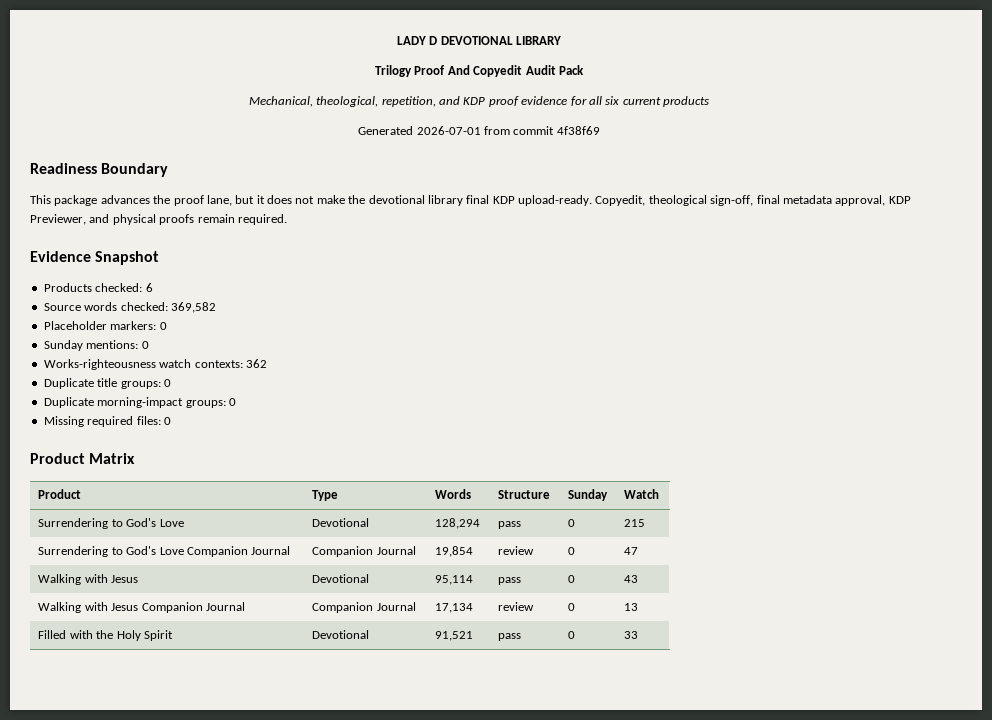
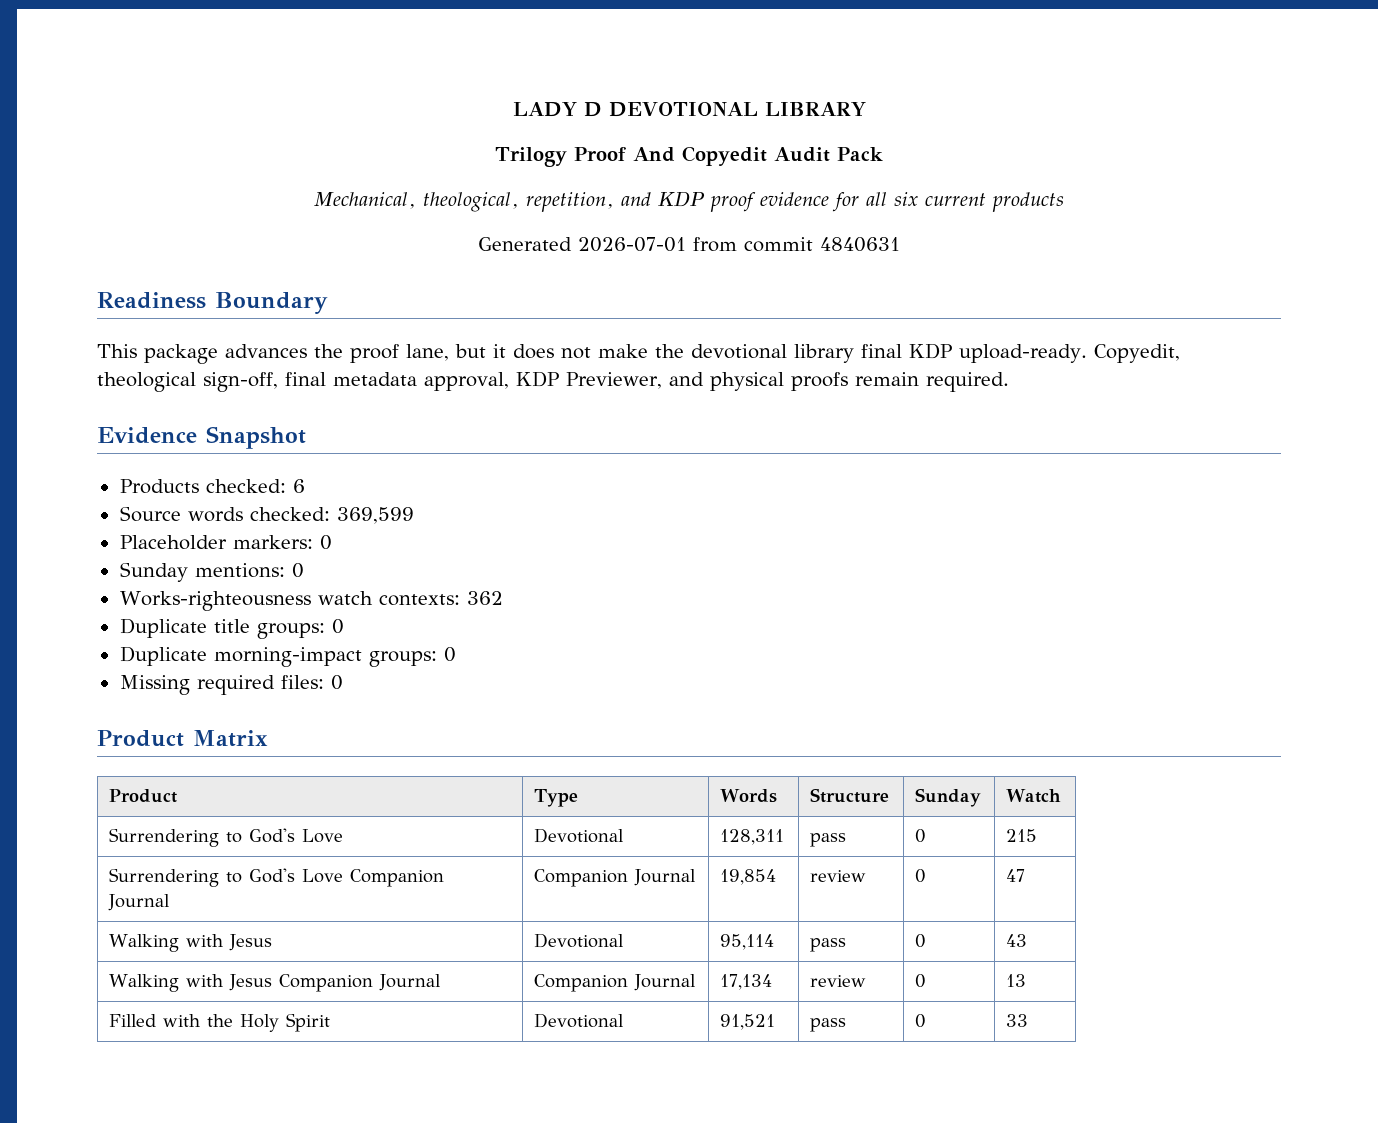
[556,126,600,135] 4f38f69 -> [820,237,900,252] 4840631
[170,302,216,313] 369,582 -> [336,507,414,524] 369,599
[435,518,481,529] 128,294 -> [720,829,785,845] 128,311

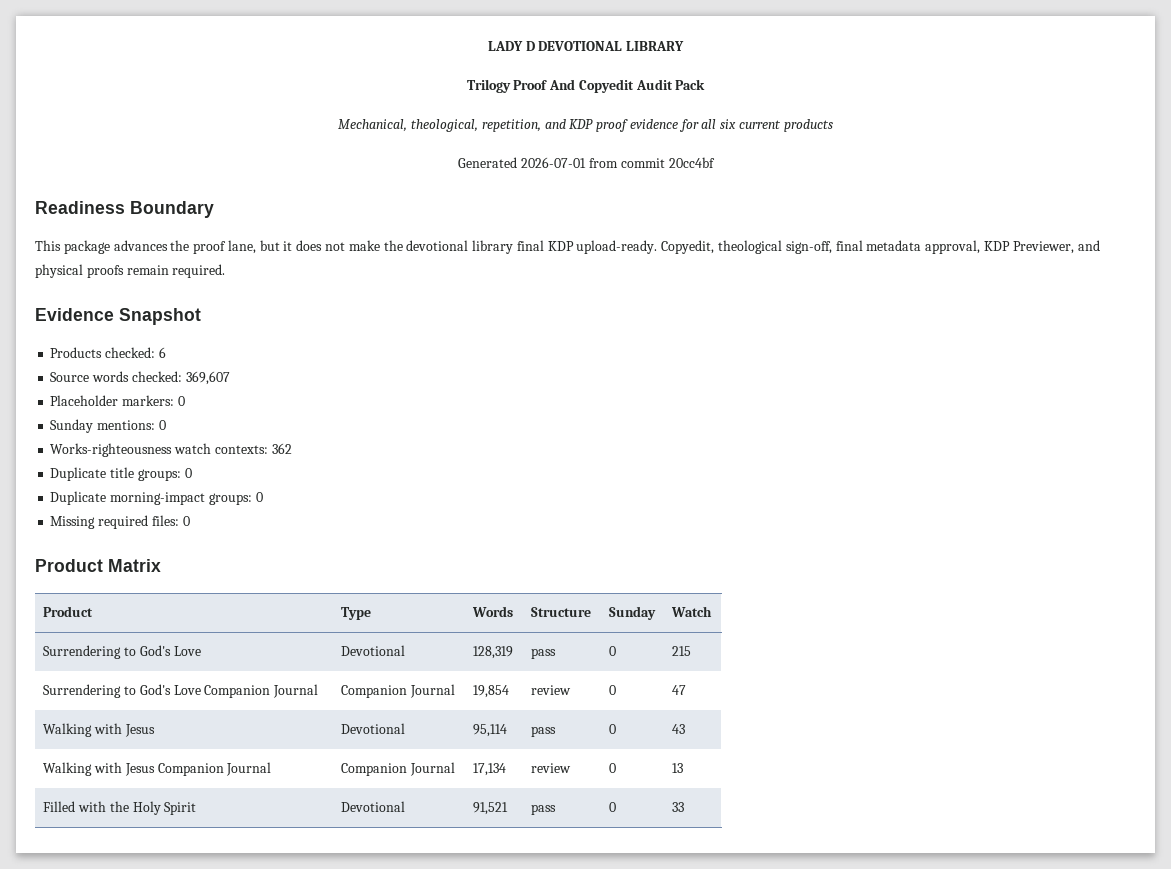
[820,237,900,252] 4840631 -> [668,157,715,168] 20cc4bf
[336,507,414,524] 369,599 -> [185,371,230,385] 369,607
[720,829,785,845] 128,311 -> [473,646,514,659] 128,319

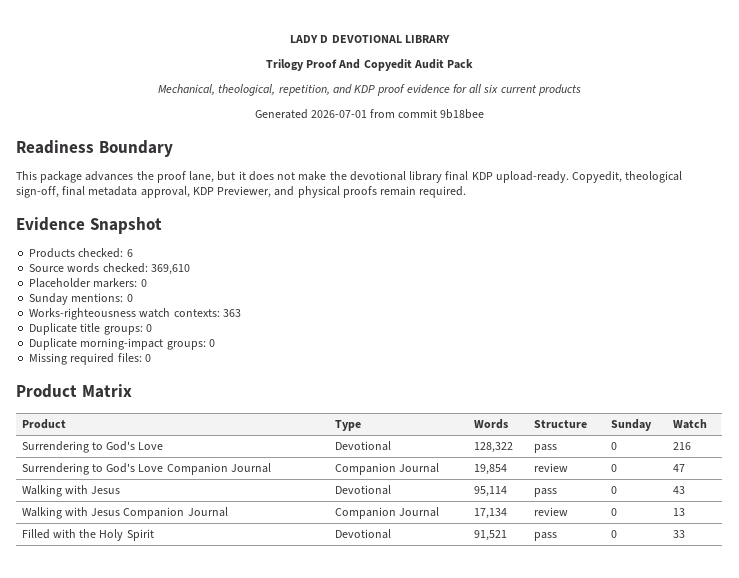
[668,157,715,168] 20cc4bf -> [440,109,485,119] 9b18bee
[185,371,230,385] 369,607 -> [150,264,190,275] 369,610
[271,443,292,454] 362 -> [222,309,241,317] 363
[473,646,514,659] [531,648,557,659] [609,646,617,656] [672,646,692,656] 128,319 | pass | 0 | 215 -> [473,442,513,453] [533,444,557,453] [610,442,617,450] [672,442,691,450] 128,322 | pass | 0 | 216

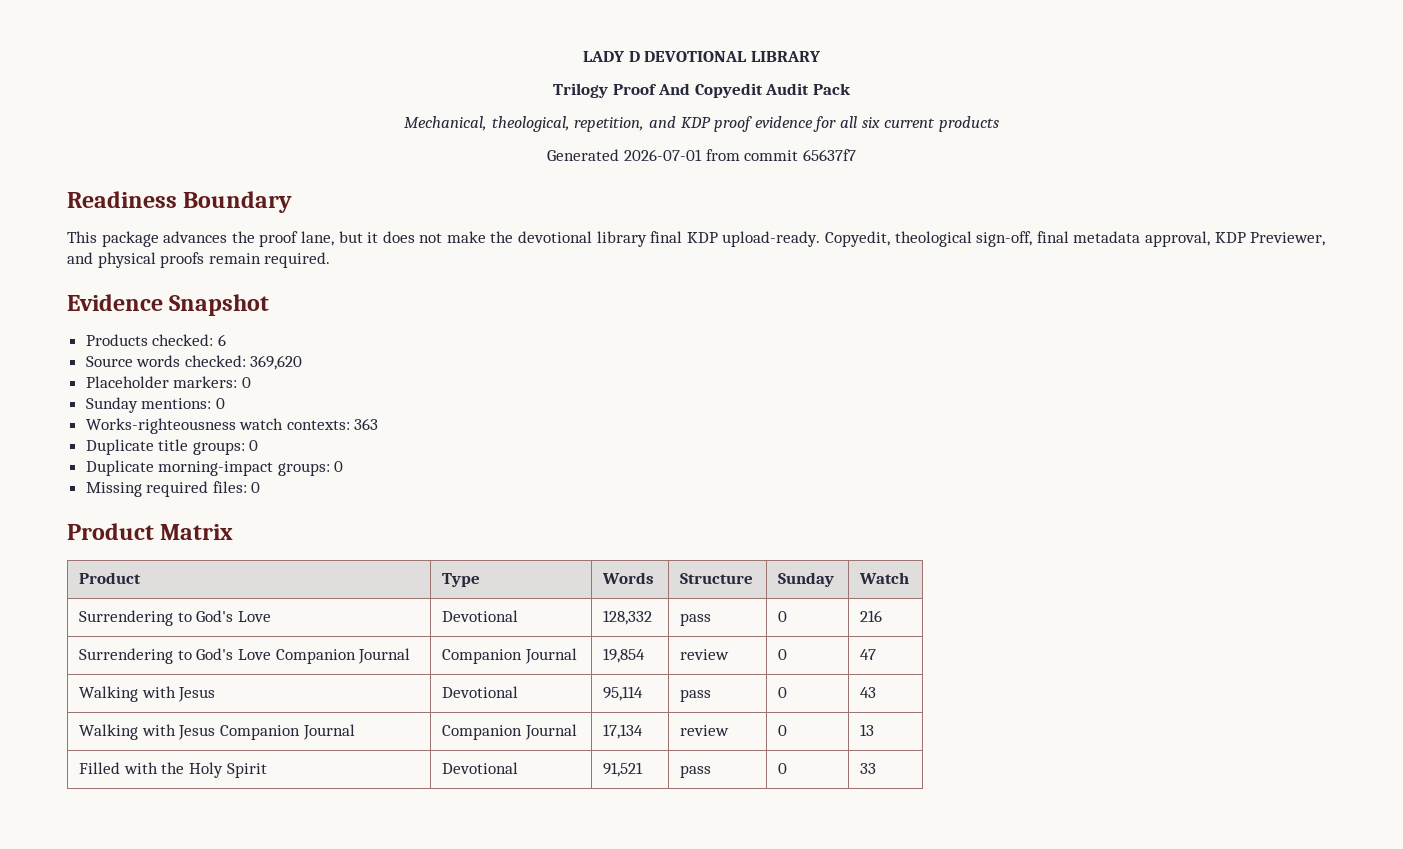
[440,109,485,119] 9b18bee -> [802,149,856,161] 65637f7
[150,264,190,275] 369,610 -> [250,355,303,370] 369,620
[473,442,513,453] 128,322 -> [603,610,653,625] 128,332

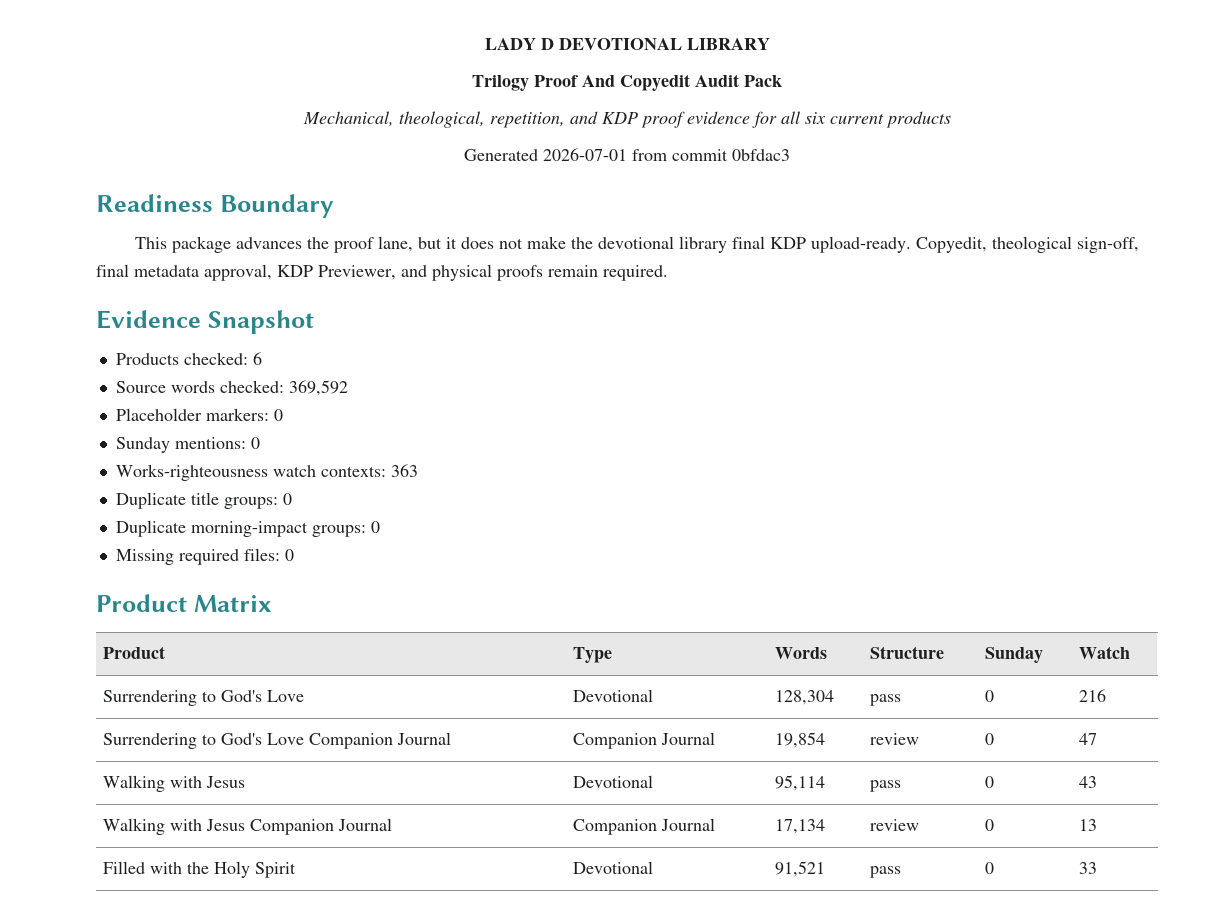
[802,149,856,161] 65637f7 -> [732,149,790,161] 0bfdac3
[250,355,303,370] 369,620 -> [288,380,348,396] 369,592
[603,610,653,625] 128,332 -> [775,690,835,705] 128,304

